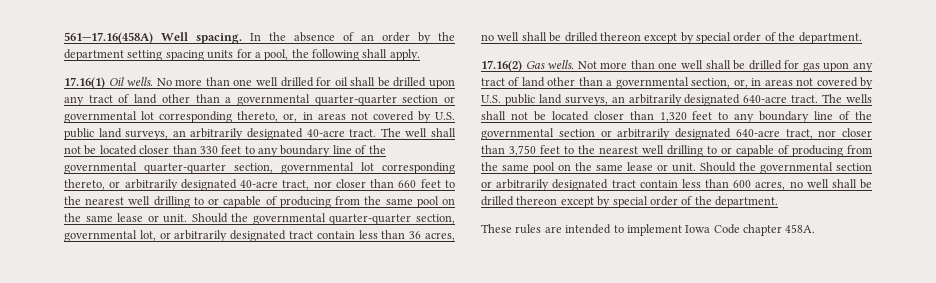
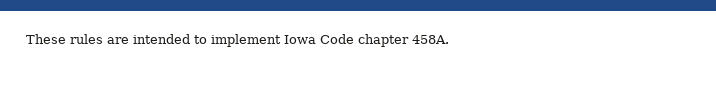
[64,32,455,44] [64,49,420,61] [64,77,455,89] [64,94,455,106] [64,111,456,123] [64,128,457,140] [64,145,386,157] [64,162,455,174] [64,179,455,191] [64,196,455,208] [64,213,455,225] [64,230,456,242] [481,32,862,44] [481,60,873,72] [481,77,873,89] [481,94,872,106] [481,111,872,123] [481,128,872,140] [481,145,872,157] [481,162,872,174] [481,179,872,191] [481,196,778,208] 561—17.16(458A) Well spacing. In the absence of an order by the department setting spacing units for a pool, the following shall apply. // 17.16(1) Oil wells. No more than one well drilled for oil shall be drilled upon any tract of land other than a governmental quarter-quarter section or governmental lot corresponding thereto, or, in areas not covered by U.S. public land surveys, an arbitrarily designated 40-acre tract. The well shall not be located closer than 330 feet to any boundary line of the governmental quarter-quarter section, governmental lot corresponding thereto, or arbitrarily designated 40-acre tract, nor closer than 660 feet to the nearest well drilling to or capable of producing from the same pool on the same lease or unit. Should the governmental quarter-quarter section, governmental lot, or arbitrarily designated tract contain less than 36 acres, no well shall be drilled thereon except by special order of the department. // 17.16(2) Gas wells. Not more than one well shall be drilled for gas upon any tract of land other than a governmental section, or, in areas not covered by U.S. public land surveys, an arbitrarily designated 640-acre tract. The wells shall not be located closer than 1,320 feet to any boundary line of the governmental section or arbitrarily designated 640-acre tract, nor closer than 3,750 feet to the nearest well drilling to or capable of producing from the same pool on the same lease or unit. Should the governmental section or arbitrarily designated tract contain less than 600 acres, no well shall be drilled thereon except by special order of the department. // -> (26, 39) none

